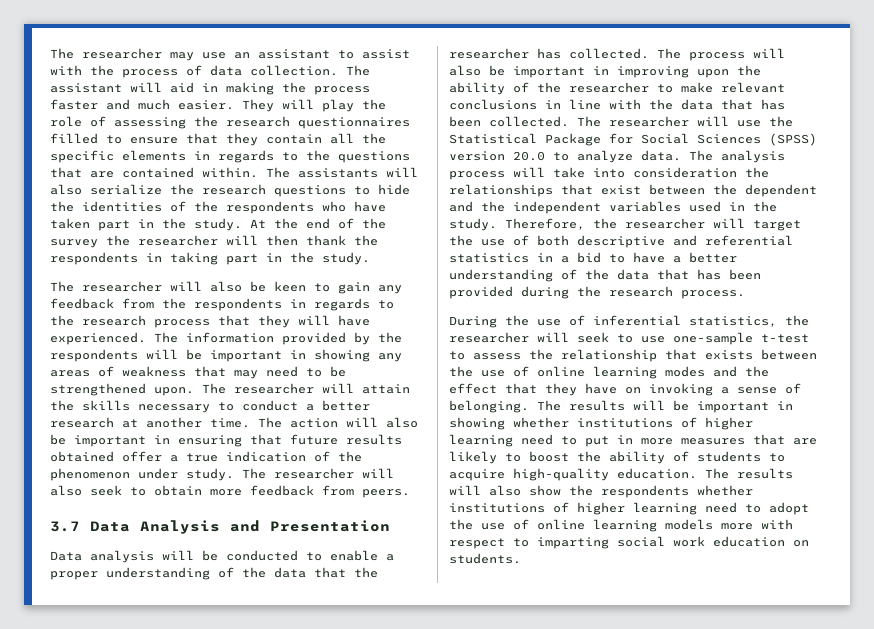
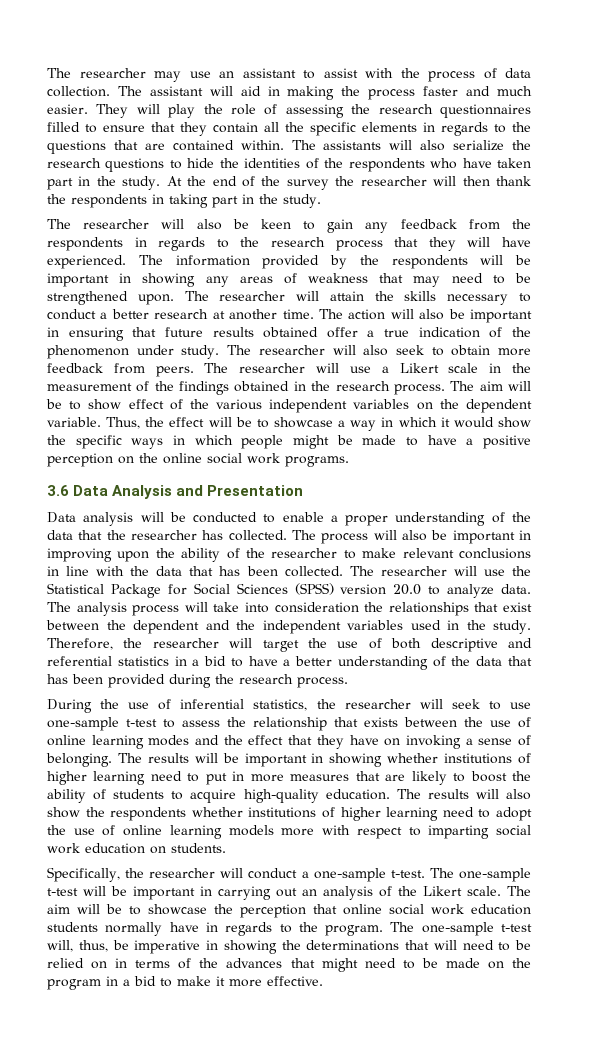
[50,521,80,532] // 3.7 -> [204,363,531,373] [47,381,532,395] [46,399,532,413] [47,417,532,431] [47,435,532,449] [47,453,349,467] [47,485,69,496] The researcher will use a Likert scale in the measurement of the findings obtained in the research process. The aim will be to show effect of the various independent variables on the dependent variable. Thus, the effect will be to showcase a way in which it would show the specific ways in which people might be made to have a positive perception on the online social work programs. // 3.6
(521, 558) none -> [47,867,531,882] [47,886,531,900] [47,904,531,918] [47,922,533,936] [47,940,531,954] [47,958,531,972] [47,976,323,990] // Specifically, the researcher will conduct a one-sample t-test. The one-sample t-test will be important in carrying out an analysis of the Likert scale. The aim will be to showcase the perception that online social work education students normally have in regards to the program. The one-sample t-test will, thus, be imperative in showing the determinations that will need to be relied on in terms of the advances that might need to be made on the program in a bid to make it more effective.

